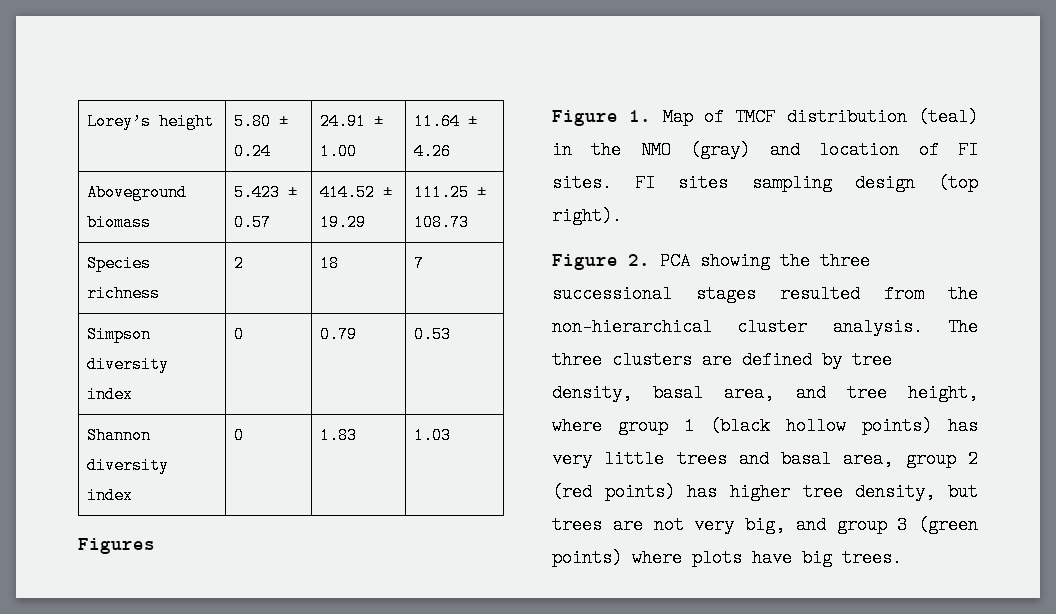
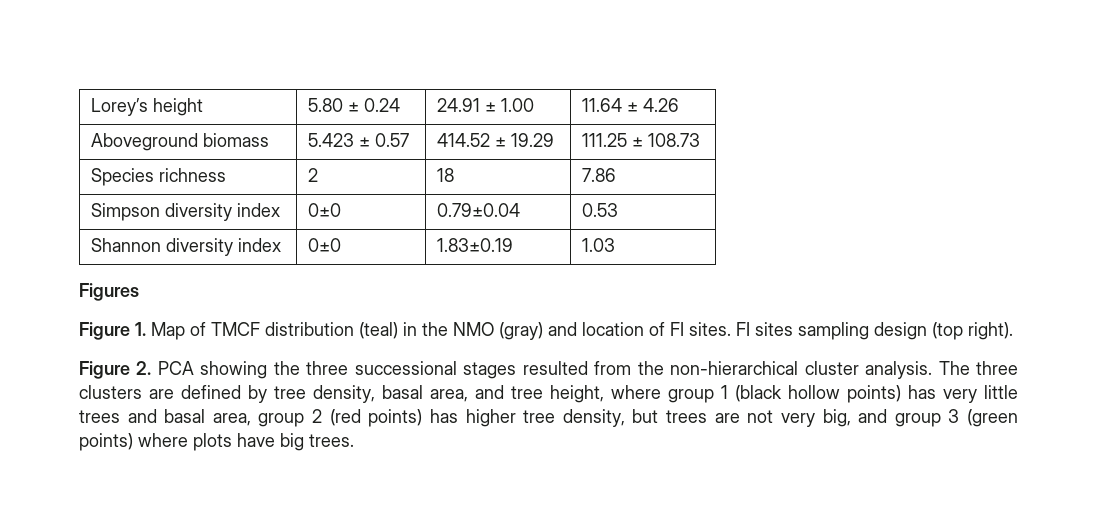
[414,255,425,272] 7 -> [582,168,617,182] 7.86
[234,326,245,343] [320,326,358,343] 0 | 0.79 -> [308,203,342,217] [437,203,521,217] 0±0 | 0.79±0.04
[234,427,245,444] [320,427,358,444] 0 | 1.83 -> [308,238,342,252] [437,238,514,252] 0±0 | 1.83±0.19

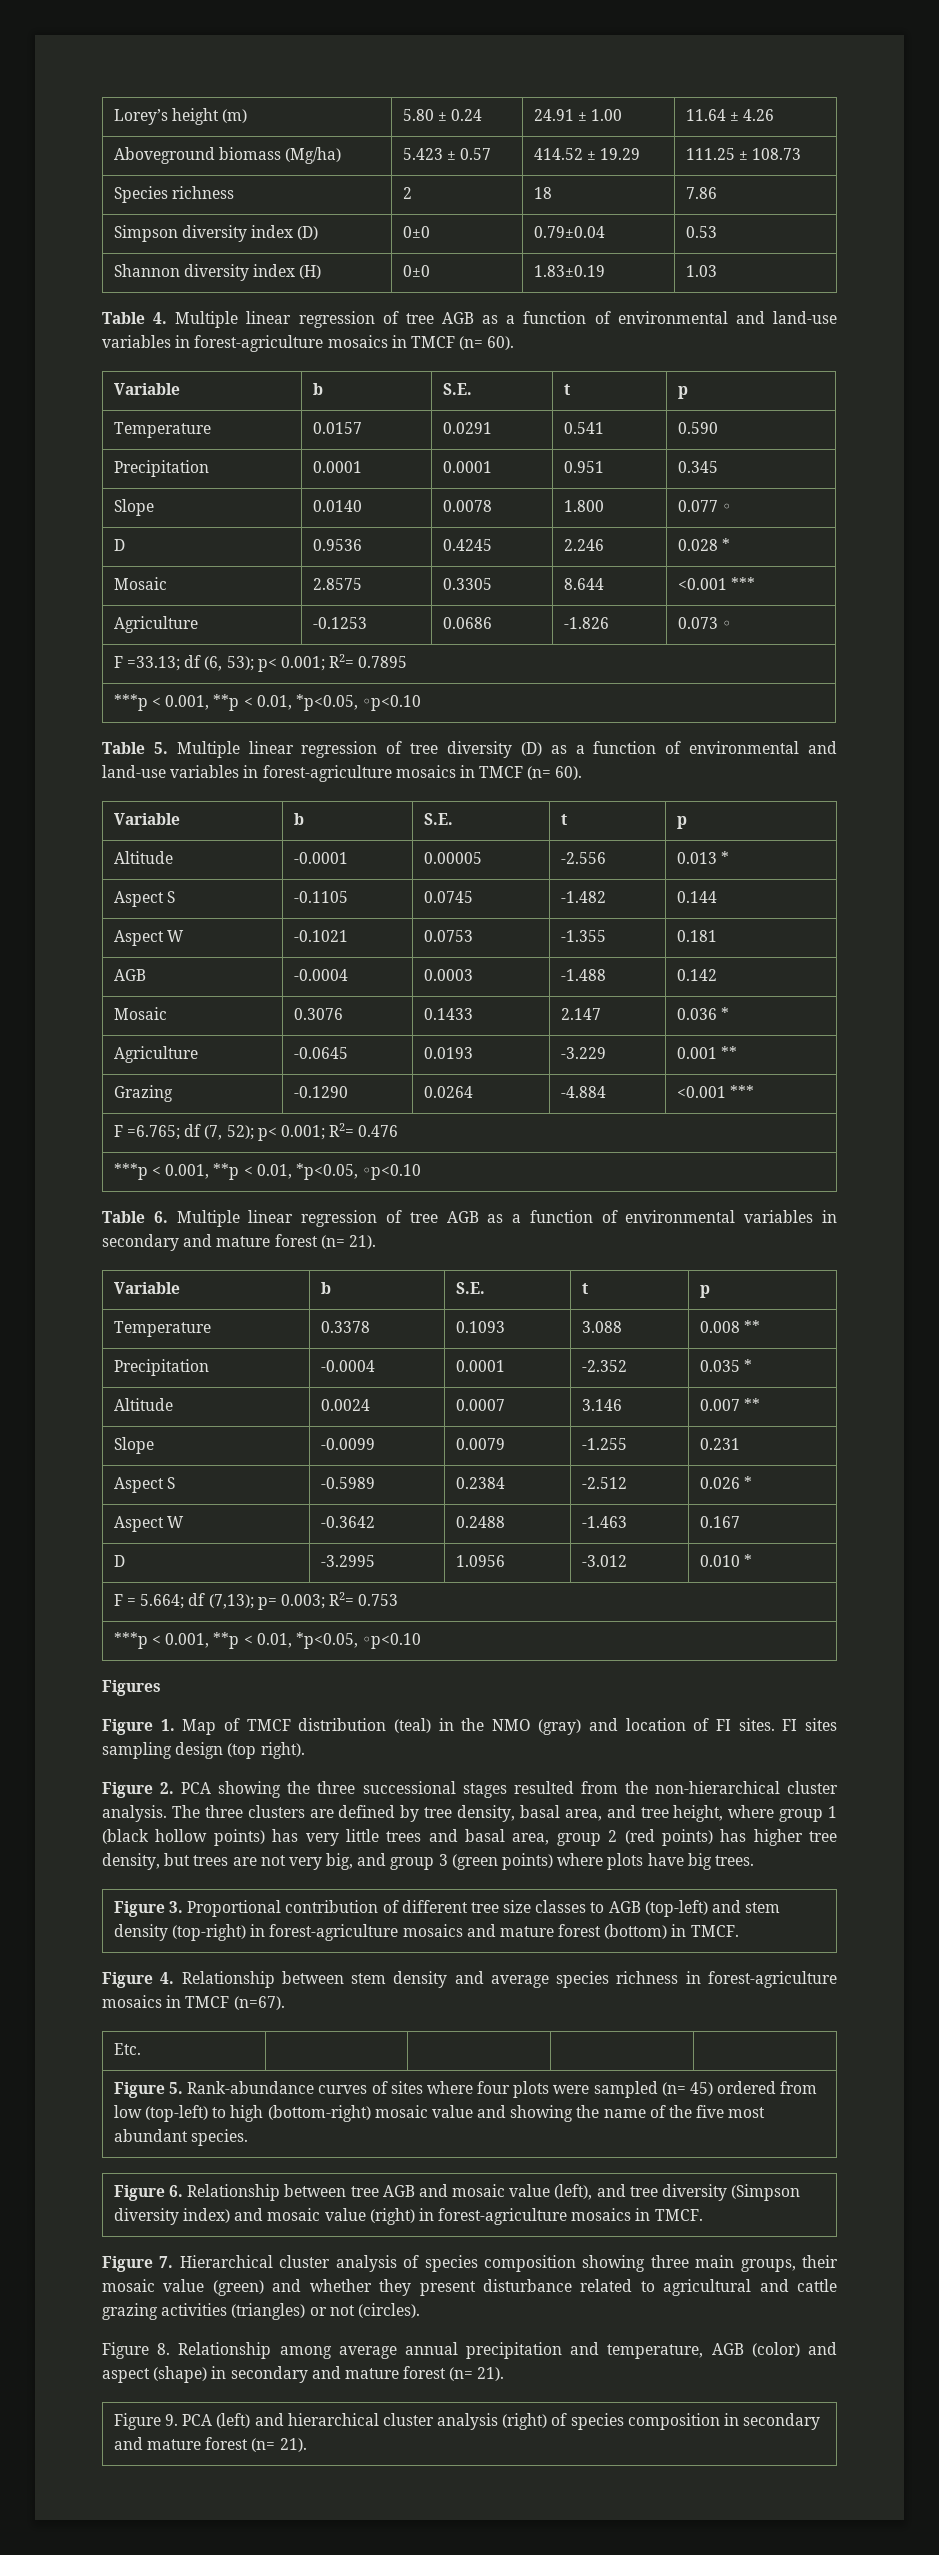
(204, 107) none -> [222,109,248,123] (m)
(270, 140) none -> [285,147,342,164] (Mg/ha)
(281, 210) none -> [297,226,319,240] (D)
(282, 245) none -> [299,265,322,279] (H)
(616, 245) none -> [102,311,838,328] [102,335,515,352] [113,383,180,395] [312,383,323,395] [442,383,472,395] [563,384,570,395] [677,386,688,399] [113,422,211,438] [312,422,362,434] [442,422,492,434] [563,422,604,434] [677,422,718,434] [113,460,209,477] [312,461,362,473] [442,461,492,473] [563,461,604,473] [677,461,718,473] [113,499,154,516] [312,500,362,512] [442,500,492,512] [563,500,604,512] [677,500,731,512] [113,539,125,551] [312,539,362,551] [442,539,492,551] [563,539,604,551] [677,538,730,551] [113,577,167,590] [312,578,362,590] [442,578,492,590] [563,578,604,590] [677,577,755,590] [113,616,198,633] [312,617,367,629] [442,617,492,629] [563,617,609,629] [677,617,731,629] [113,654,408,672] [113,694,422,711] [102,741,837,758] [102,765,583,782] [113,813,180,825] [293,813,304,825] [423,813,453,825] [560,814,567,825] [676,816,687,829] [113,851,173,864] [293,852,348,864] [423,852,482,864] [560,852,606,864] [676,851,729,864] [113,891,175,907] [293,891,348,903] [423,891,473,903] [560,891,606,903] [676,891,717,903] [113,930,184,946] [293,930,348,942] [423,930,473,942] [560,930,606,942] [676,930,717,942] [113,969,146,981] [293,969,348,981] [423,969,473,981] [560,969,606,981] [676,969,717,981] [113,1007,167,1020] [293,1008,343,1020] [423,1008,473,1020] [560,1008,601,1020] [676,1007,729,1020] [113,1046,198,1063] [293,1047,348,1059] [423,1047,473,1059] [560,1047,606,1059] [676,1046,737,1059] [113,1085,173,1102] [293,1086,348,1098] [423,1086,473,1098] [560,1086,606,1098] [676,1085,754,1098] [113,1123,399,1141] [113,1163,422,1180] [102,1210,838,1227] [102,1234,376,1251] [113,1282,180,1294] [320,1282,331,1294] [455,1282,485,1294] [581,1283,588,1294] [699,1285,710,1298] [113,1321,211,1337] [320,1321,370,1333] [455,1321,505,1333] [581,1321,622,1333] [699,1320,760,1333] [113,1359,209,1376] [320,1360,375,1372] [455,1360,505,1372] [581,1360,627,1372] [699,1359,752,1372] [113,1398,173,1411] [320,1399,370,1411] [455,1399,505,1411] [581,1399,622,1411] [699,1398,760,1411] [113,1437,154,1454] [320,1438,375,1450] [455,1438,505,1450] [581,1438,627,1450] [699,1438,740,1450] [113,1477,175,1493] [320,1477,375,1489] [455,1477,505,1489] [581,1477,627,1489] [699,1476,752,1489] [113,1516,184,1532] [320,1516,375,1528] [455,1516,505,1528] [581,1516,627,1528] [699,1516,740,1528] [113,1555,125,1567] [320,1555,375,1567] [455,1555,505,1567] [581,1555,627,1567] [699,1554,752,1567] [113,1592,399,1610] [113,1632,422,1649] // Table 4. Multiple linear regression of tree AGB as a function of environmental and land-use variables in forest-agriculture mosaics in TMCF (n= 60). // Variable | b | S.E. | t | p // Temperature | 0.0157 | 0.0291 | 0.541 | 0.590 // Precipitation | 0.0001 | 0.0001 | 0.951 | 0.345 // Slope | 0.0140 | 0.0078 | 1.800 | 0.077 ◦ // D | 0.9536 | 0.4245 | 2.246 | 0.028 * // Mosaic | 2.8575 | 0.3305 | 8.644 | <0.001 *** // Agriculture | -0.1253 | 0.0686 | -1.826 | 0.073 ◦ // F =33.13; df (6, 53); p< 0.001; R2= 0.7895 // ***p < 0.001, **p < 0.01, *p<0.05, ◦p<0.10 // Table 5. Multiple linear regression of tree diversity (D) as a function of environmental and land-use variables in forest-agriculture mosaics in TMCF (n= 60). // Variable | b | S.E. | t | p // Altitude | -0.0001 | 0.00005 | -2.556 | 0.013 * // Aspect S | -0.1105 | 0.0745 | -1.482 | 0.144 // Aspect W | -0.1021 | 0.0753 | -1.355 | 0.181 // AGB | -0.0004 | 0.0003 | -1.488 | 0.142 // Mosaic | 0.3076 | 0.1433 | 2.147 | 0.036 * // Agriculture | -0.0645 | 0.0193 | -3.229 | 0.001 ** // Grazing | -0.1290 | 0.0264 | -4.884 | <0.001 *** // F =6.765; df (7, 52); p< 0.001; R2= 0.476 // ***p < 0.001, **p < 0.01, *p<0.05, ◦p<0.10 // Table 6. Multiple linear regression of tree AGB as a function of environmental variables in secondary and mature forest (n= 21). // Variable | b | S.E. | t | p // Temperature | 0.3378 | 0.1093 | 3.088 | 0.008 ** // Precipitation | -0.0004 | 0.0001 | -2.352 | 0.035 * // Altitude | 0.0024 | 0.0007 | 3.146 | 0.007 ** // Slope | -0.0099 | 0.0079 | -1.255 | 0.231 // Aspect S | -0.5989 | 0.2384 | -2.512 | 0.026 * // Aspect W | -0.3642 | 0.2488 | -1.463 | 0.167 // D | -3.2995 | 1.0956 | -3.012 | 0.010 * // F = 5.664; df (7,13); p= 0.003; R2= 0.753 // ***p < 0.001, **p < 0.01, *p<0.05, ◦p<0.10
(354, 440) none -> [113,1900,781,1917] [113,1924,739,1941] [102,1971,837,1988] [102,1995,285,2010] [113,2043,141,2055] [113,2081,818,2098] [113,2105,766,2122] [113,2129,248,2146] [113,2184,801,2201] [113,2208,703,2225] [102,2255,838,2272] [102,2279,837,2296] [102,2303,420,2320] [102,2342,837,2359] [102,2366,505,2383] [113,2413,821,2430] [113,2437,307,2452] // Figure 3. Proportional contribution of different tree size classes to AGB (top-left) and stem density (top-right) in forest-agriculture mosaics and mature forest (bottom) in TMCF. // Figure 4. Relationship between stem density and average species richness in forest-agriculture mosaics in TMCF (n=67). // Etc. | | | | // Figure 5. Rank-abundance curves of sites where four plots were sampled (n= 45) ordered from low (top-left) to high (bottom-right) mosaic value and showing the name of the five most abundant species. // Figure 6. Relationship between tree AGB and mosaic value (left), and tree diversity (Simpson diversity index) and mosaic value (right) in forest-agriculture mosaics in TMCF. // Figure 7. Hierarchical cluster analysis of species composition showing three main groups, their mosaic value (green) and whether they present disturbance related to agricultural and cattle grazing activities (triangles) or not (circles). // Figure 8. Relationship among average annual precipitation and temperature, AGB (color) and aspect (shape) in secondary and mature forest (n= 21). // Figure 9. PCA (left) and hierarchical cluster analysis (right) of species composition in secondary and mature forest (n= 21).

